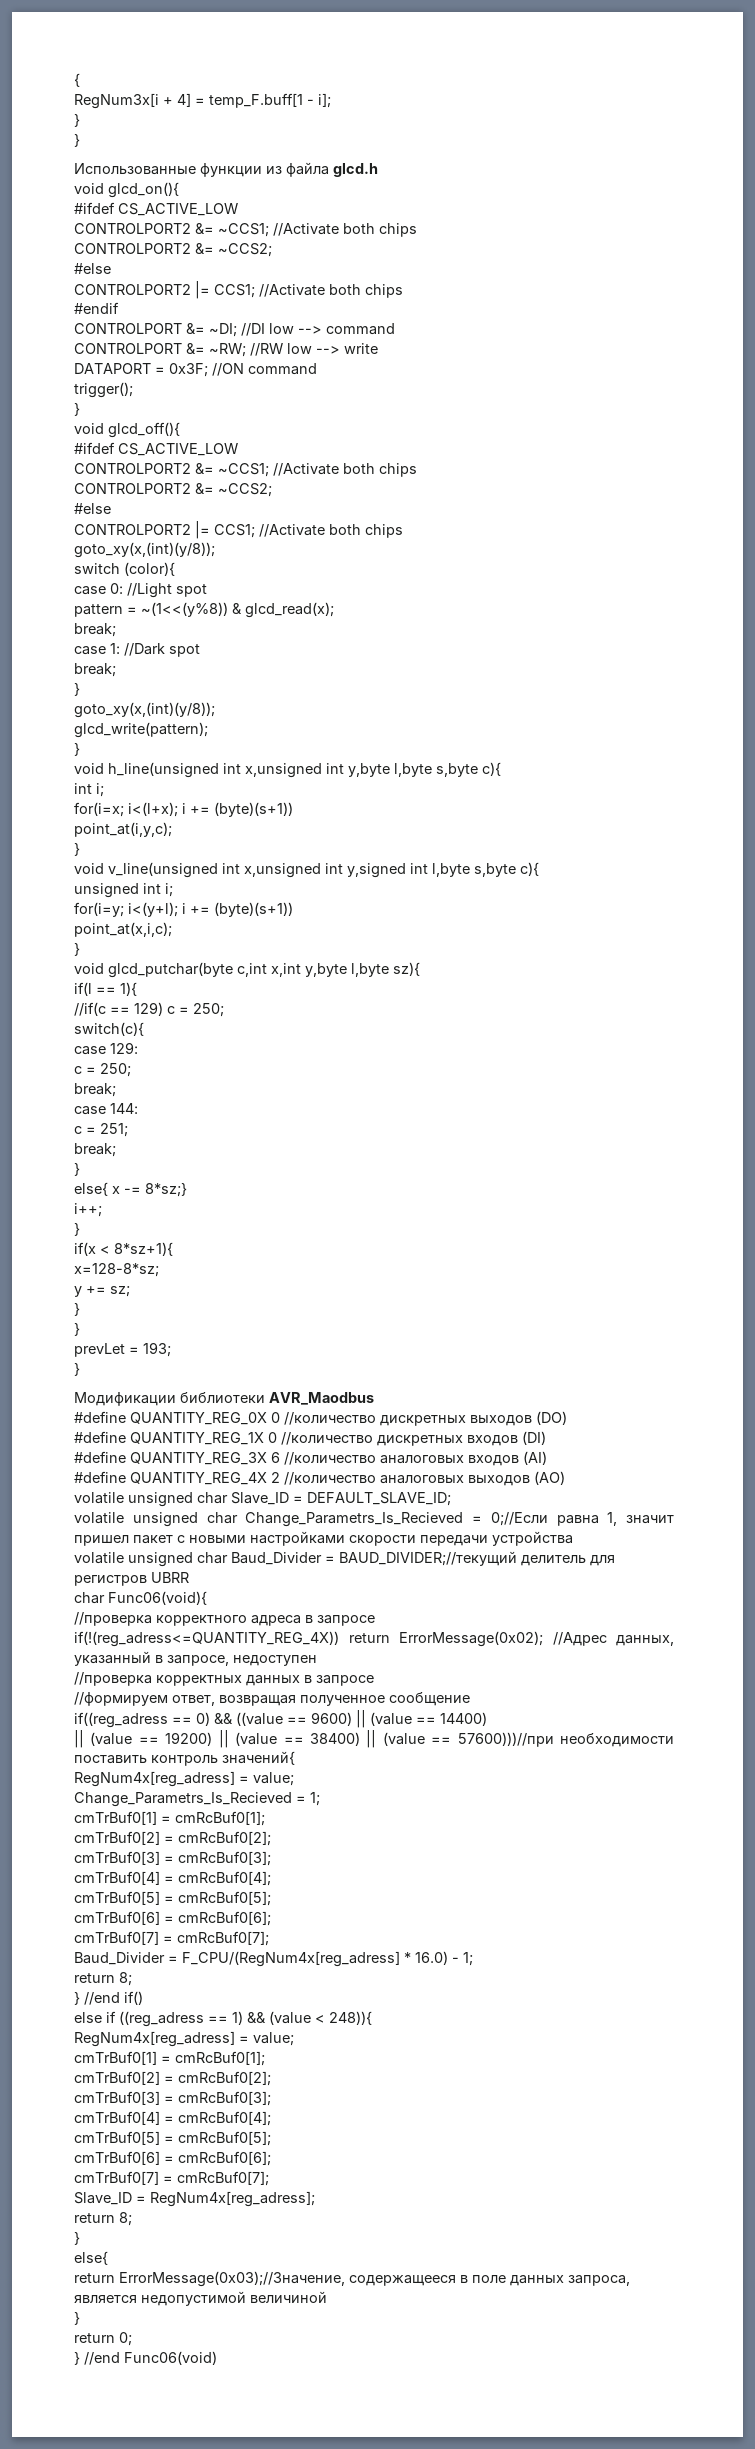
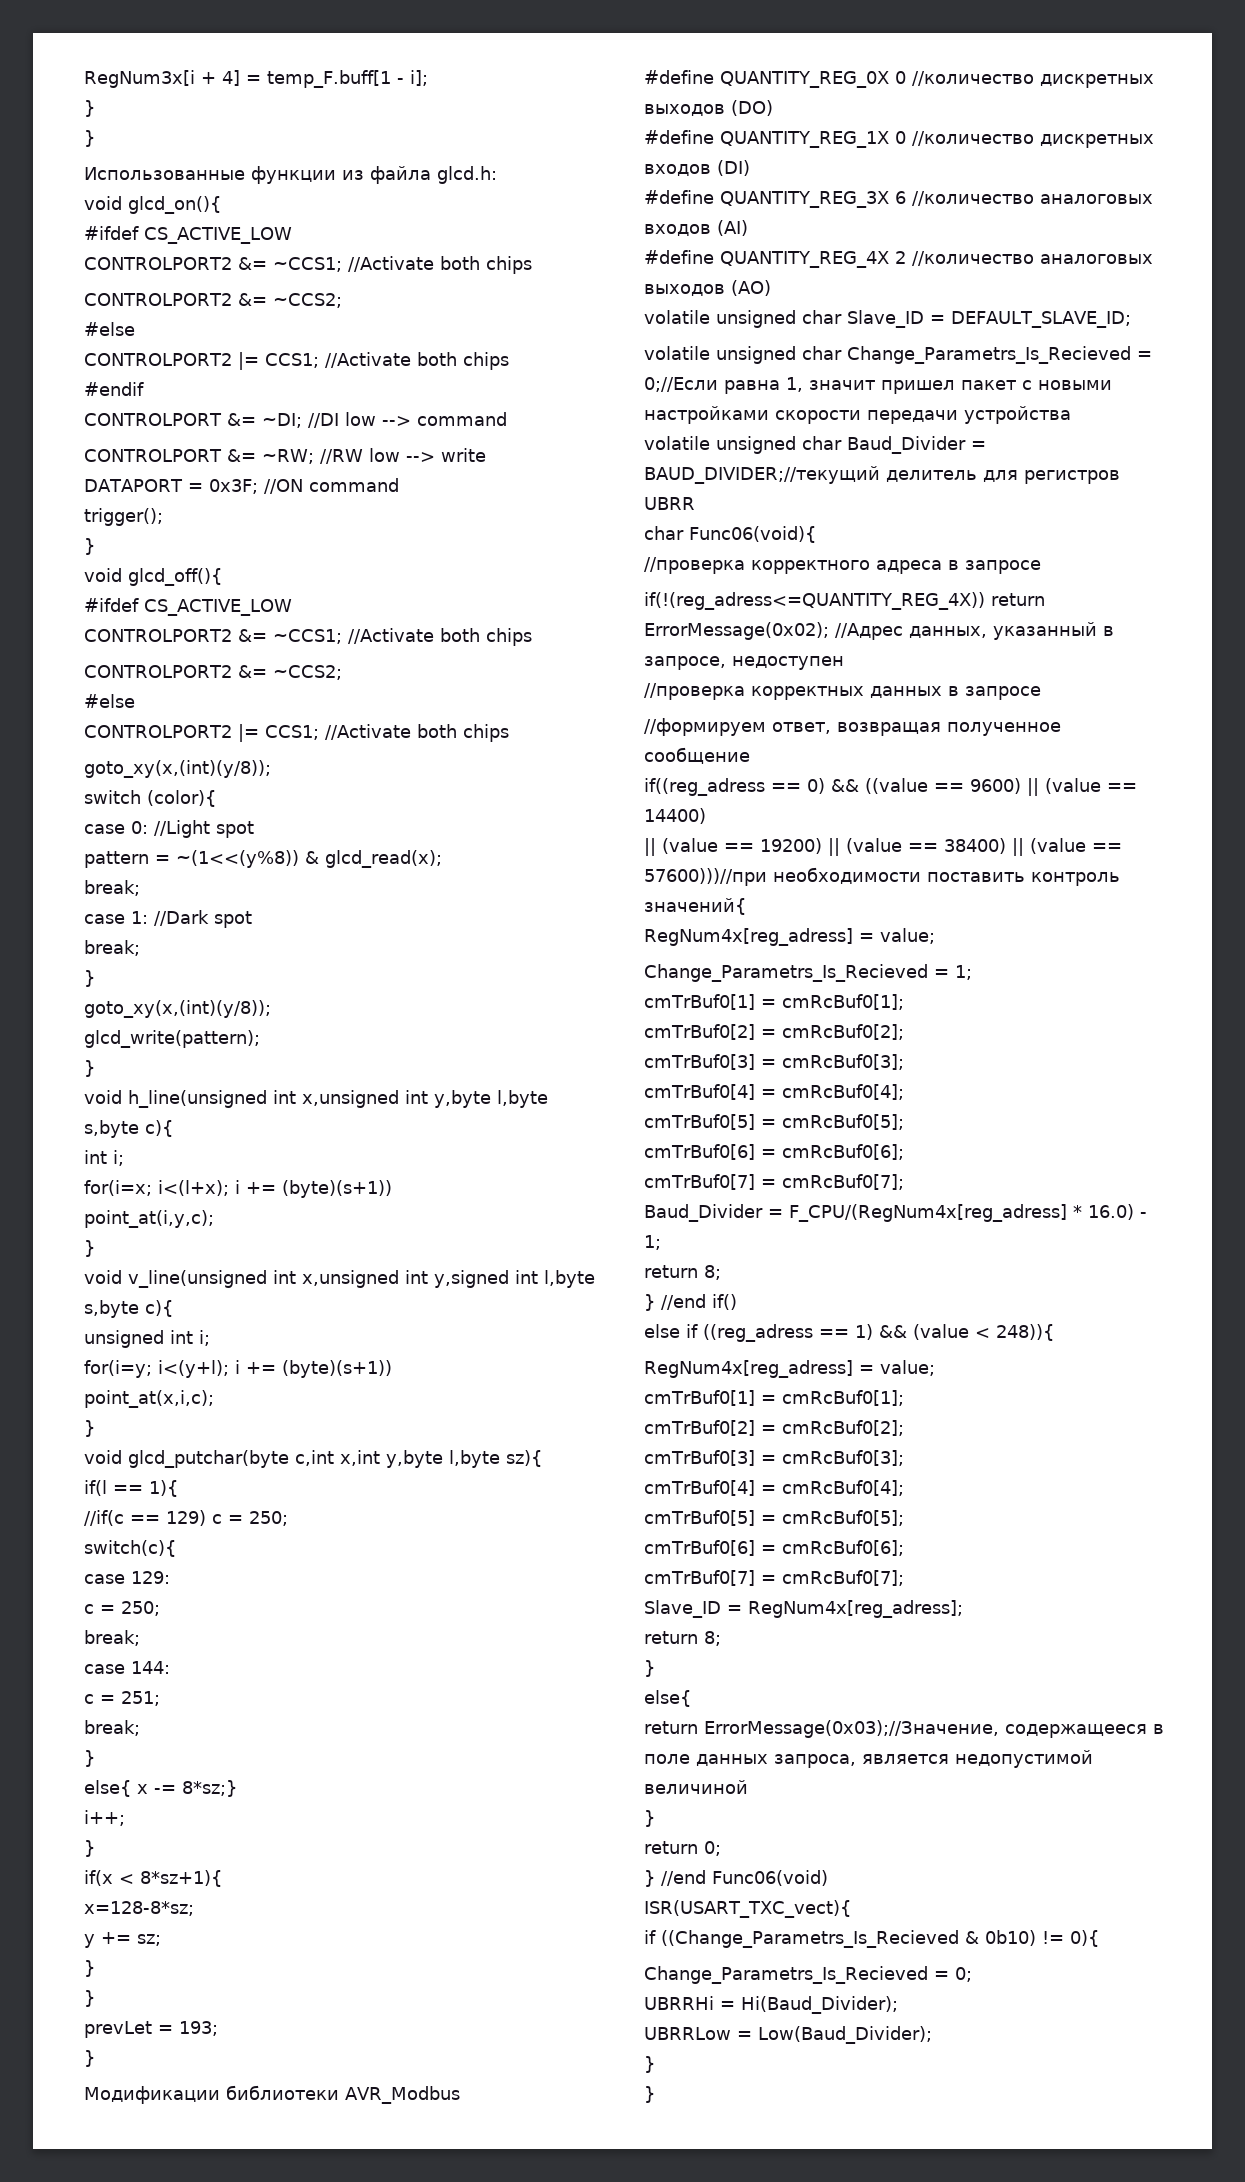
[74,73,80,87] { // -> (84, 79) none
[333,163,378,177] glcd.h -> [437,166,497,184] glcd.h:
[269,1392,374,1405] AVR_Maodbus -> [345,2086,460,2104] AVR_Modbus
(217, 2358) none -> [644,1900,851,1918] [644,1930,1099,1948] [644,1966,972,1984] [644,1996,898,2014] [644,2026,932,2044] [644,2056,655,2073] [644,2086,655,2103] // ISR(USART_TXC_vect){ // if ((Change_Parametrs_Is_Recieved & 0b10) != 0){ // Change_Parametrs_Is_Recieved = 0; // UBRRHi = Hi(Baud_Divider); // UBRRLow = Low(Baud_Divider); // } // }

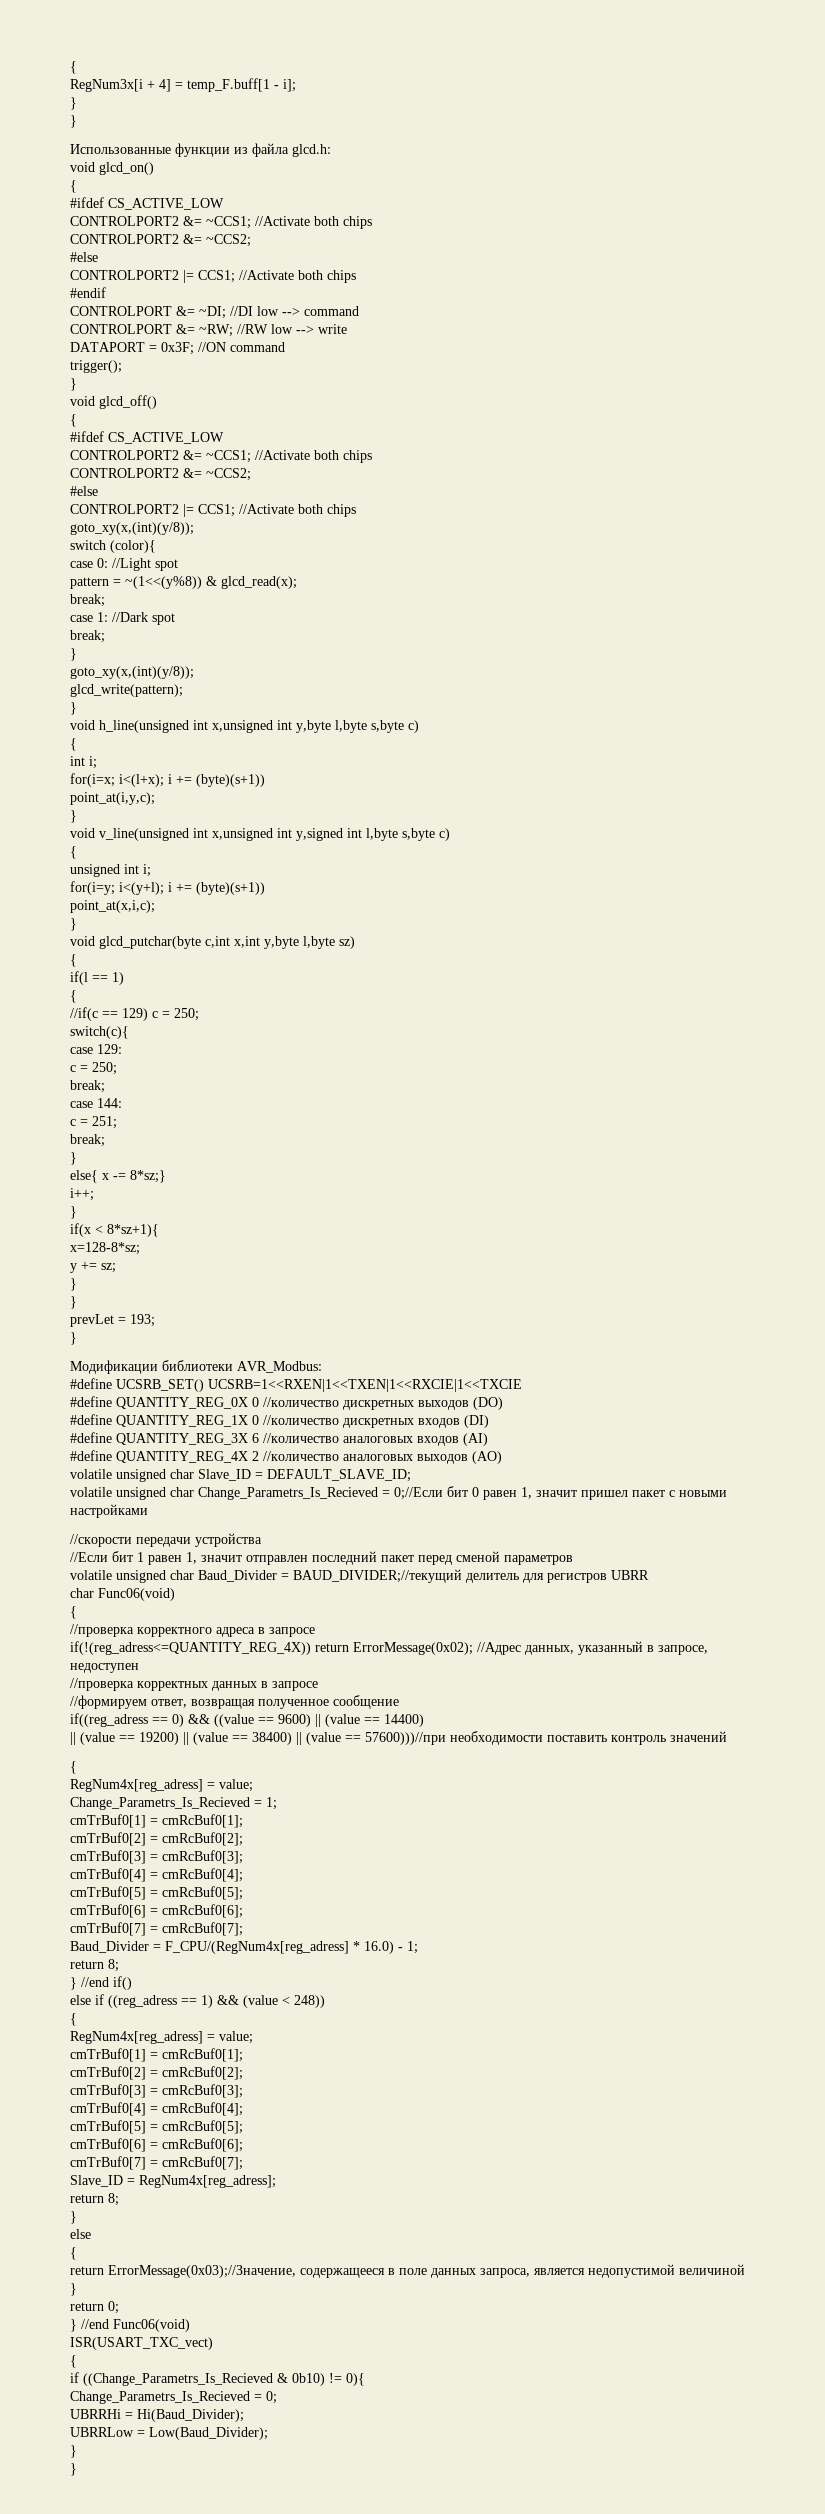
(84, 79) none -> [70,61,77,74] { //
[128,196,221,214] glcd_on(){ -> [99,162,154,175] [70,180,77,193] glcd_on() // {
[128,568,222,586] glcd_off(){ -> [99,395,157,409] [70,414,77,427] glcd_off() // {
[145,1120,173,1137] c){ -> [408,720,419,733] [70,738,77,751] c) // {
[145,1300,173,1317] c){ -> [439,828,450,841] [70,846,77,859] c) // {
[506,1450,542,1467] sz){ -> [339,936,355,949] [70,954,77,967] sz) // {
[149,1480,178,1497] 1){ -> [112,972,124,985] [70,990,77,1003] 1) // {
[345,2086,460,2104] AVR_Modbus -> [237,1361,322,1373] [70,1378,522,1392] AVR_Modbus: // #define UCSRB_SET() UCSRB=1<<RXEN|1<<TXEN|1<<RXCIE|1<<TXCIE
[724,380,780,394] равна -> [447,1486,517,1500] бит 0 равен
[775,410,861,424] скорости -> [70,1534,132,1547] // //скорости
(1071, 415) none -> [70,1551,573,1565] // //Если бит 1 равен 1, значит отправлен последний пакет перед сменой параметров
[689,526,816,543] Func06(void){ -> [98,1588,175,1601] [70,1606,77,1619] Func06(void) // {
[644,898,746,915] значений{ -> [670,1731,727,1742] [70,1761,77,1774] значений // {
[996,1324,1054,1341] 248)){ -> [294,1995,325,2008] [70,2013,77,2026] 248)) // {
[644,1690,691,1707] else{ -> [70,2229,91,2239] [70,2247,77,2260] else // {
[644,1900,851,1918] ISR(USART_TXC_vect){ -> [70,2337,213,2350] [70,2355,77,2368] ISR(USART_TXC_vect) // {

